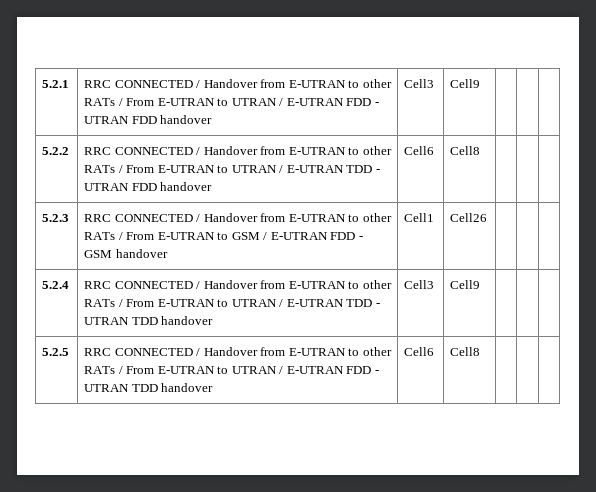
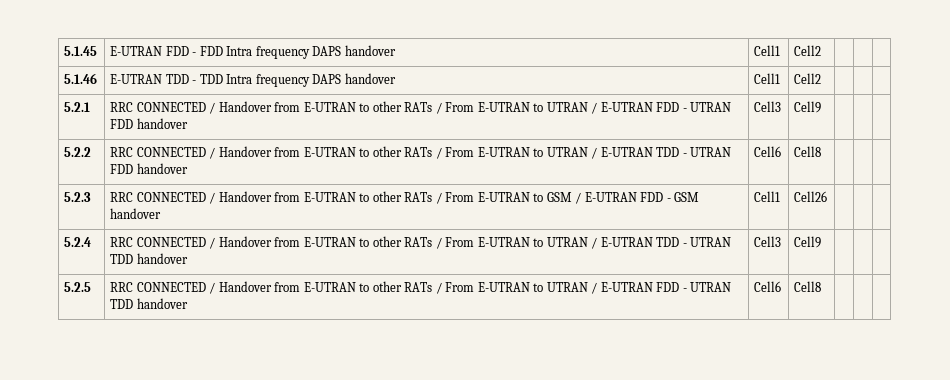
(42, 84) none -> [64,46,98,56] [110,45,396,59] [754,45,781,56] [794,45,822,56] [64,73,98,84] [110,73,396,87] [754,73,781,84] [794,73,822,84] 5.1.45 | E-UTRAN FDD - FDD Intra frequency DAPS handover | Cell1 | Cell2 | | | // 5.1.46 | E-UTRAN TDD - TDD Intra frequency DAPS handover | Cell1 | Cell2 | | | //

